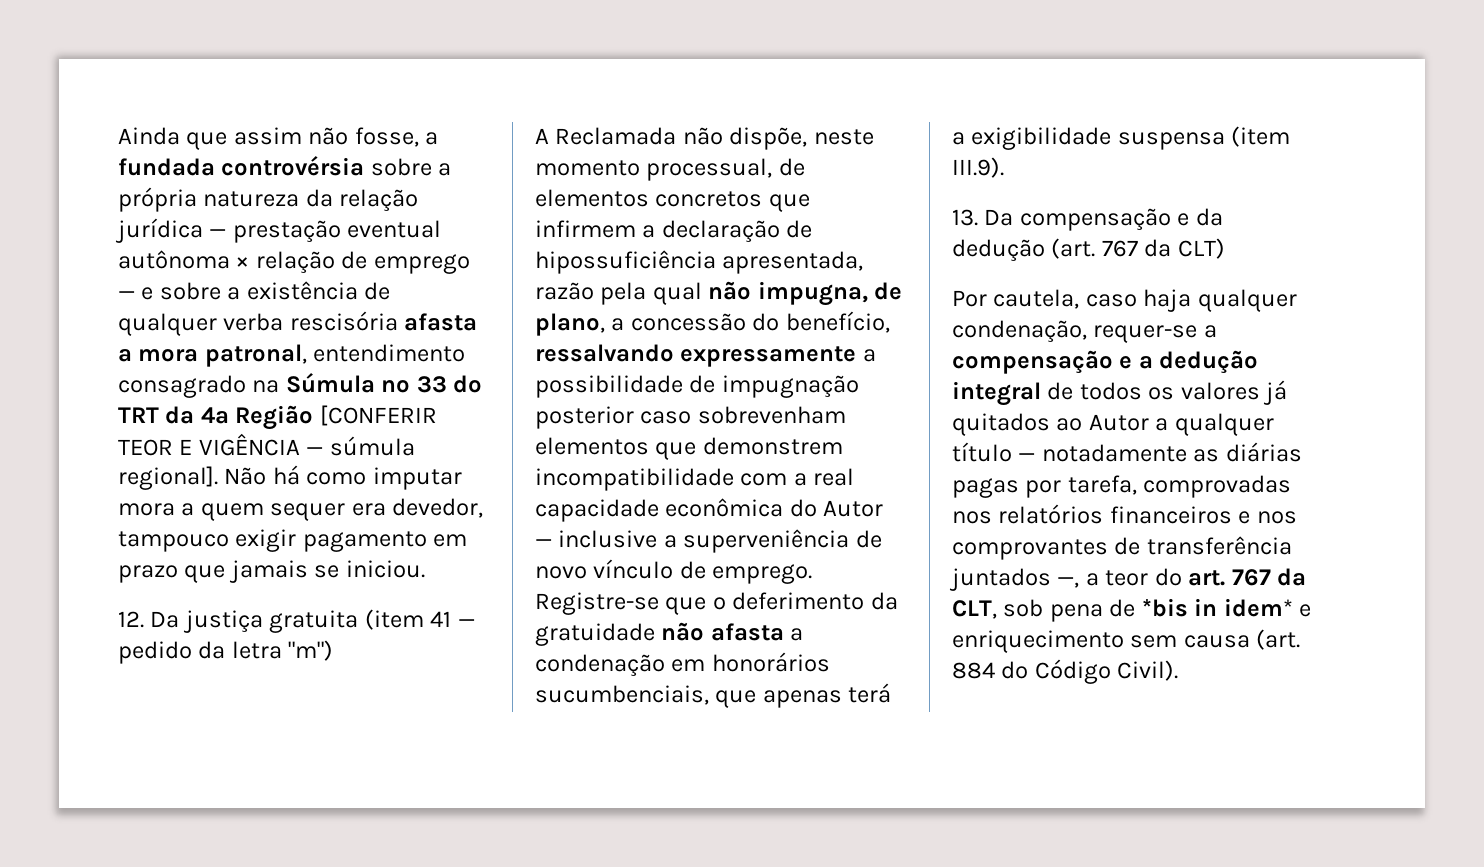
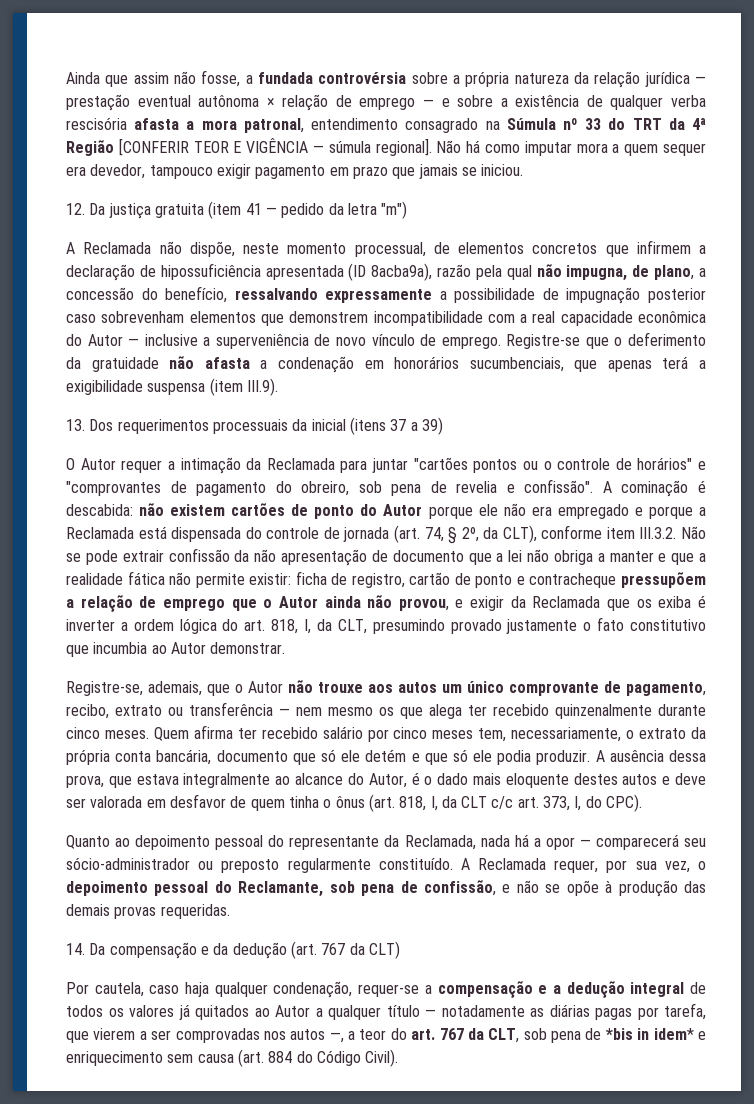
[722,251,864,274] apresentada, -> [265,263,433,281] apresentada (ID 8acba9a),
(978, 217) none -> [89,417,443,435] [66,457,706,474] [66,479,707,497] [66,503,707,519] [66,525,706,544] [66,548,707,566] [66,571,707,588] [66,595,706,612] [66,617,707,634] [66,642,286,657] [66,680,706,696] [66,702,706,719] [66,725,707,742] [66,749,706,765] [66,772,706,788] [66,794,643,812] [66,834,706,850] [66,857,706,873] [66,880,707,897] [66,904,230,919] [66,943,85,955] Dos requerimentos processuais da inicial (itens 37 a 39) // O Autor requer a intimação da Reclamada para juntar "cartões pontos ou o controle de horários" e "comprovantes de pagamento do obreiro, sob pena de revelia e confissão". A cominação é descabida: não existem cartões de ponto do Autor porque ele não era empregado e porque a Reclamada está dispensada do controle de jornada (art. 74, § 2º, da CLT), conforme item III.3.2. Não se pode extrair confissão da não apresentação de documento que a lei não obriga a manter e que a realidade fática não permite existir: ficha de registro, cartão de ponto e contracheque pressupõem a relação de emprego que o Autor ainda não provou, e exigir da Reclamada que os exiba é inverter a ordem lógica do art. 818, I, da CLT, presumindo provado justamente o fato constitutivo que incumbia ao Autor demonstrar. // Registre-se, ademais, que o Autor não trouxe aos autos um único comprovante de pagamento, recibo, extrato ou transferência — nem mesmo os que alega ter recebido quinzenalmente durante cinco meses. Quem afirma ter recebido salário por cinco meses tem, necessariamente, o extrato da própria conta bancária, documento que só ele detém e que só ele podia produzir. A ausência dessa prova, que estava integralmente ao alcance do Autor, é o dado mais eloquente destes autos e deve ser valorada em desfavor de quem tinha o ônus (art. 818, I, da CLT c/c art. 373, I, do CPC). // Quanto ao depoimento pessoal do representante da Reclamada, nada há a opor — comparecerá seu sócio-administrador ou preposto regularmente constituído. A Reclamada requer, por sua vez, o depoimento pessoal do Reclamante, sob pena de confissão, e não se opõe à produção das demais provas requeridas. // 14.
[1143,475,1292,498] [952,504,1297,524] [952,536,1292,560] [949,568,1051,591] comprovadas nos relatórios financeiros e nos comprovantes de transferência juntados -> [66,1028,326,1043] que vierem a ser comprovadas nos autos

